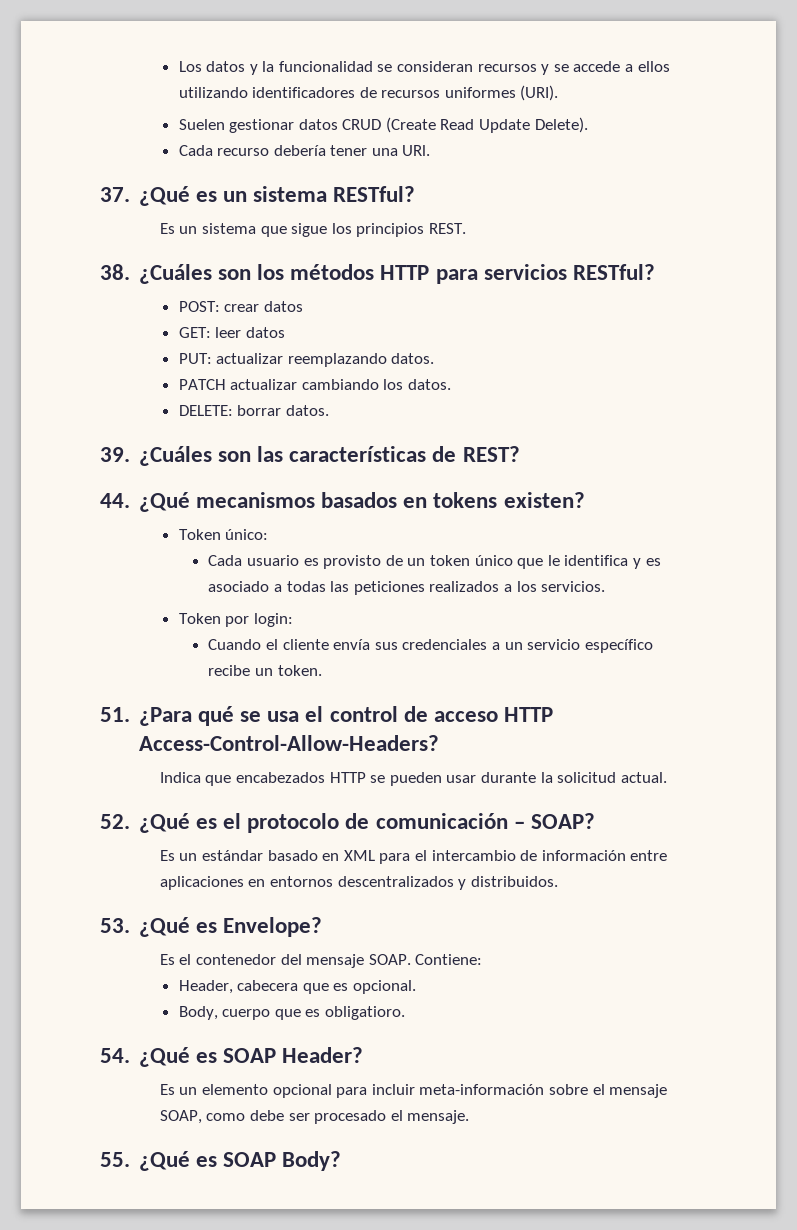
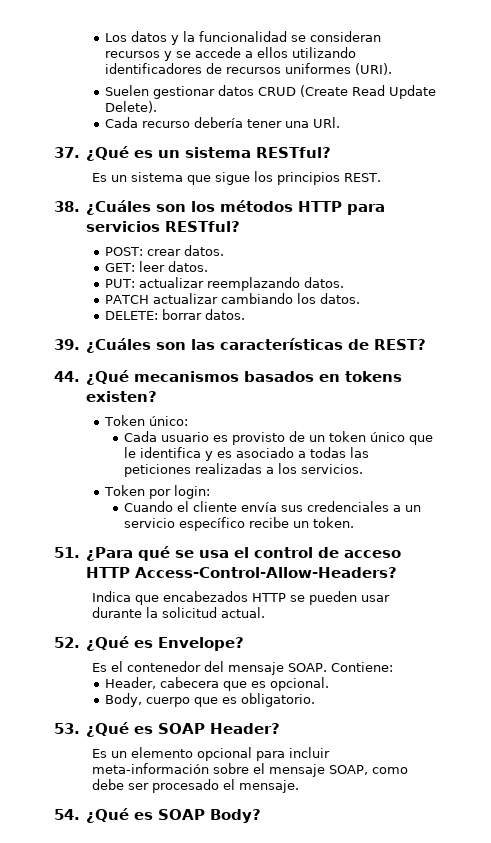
[263,301,303,312] datos -> [184,245,225,256] datos.
[245,327,285,338] datos -> [168,261,209,272] datos.
[429,581,500,592] realizados -> [195,463,263,474] realizadas
[222,813,595,833] [159,850,668,864] [159,876,558,890] [100,917,217,937] el protocolo de comunicación – SOAP? // Es un estándar basado en XML para el intercambio de información entre aplicaciones en entornos descentralizados y distribuidos. // 53. ¿Qué es -> (154, 644) none
[324,1006,405,1020] [100,1048,130,1063] obligatioro. // 54. -> [241,693,316,707] [54,723,80,734] obligatorio. // 53.
[100,1152,130,1167] 55. -> [54,809,80,820] 54.

